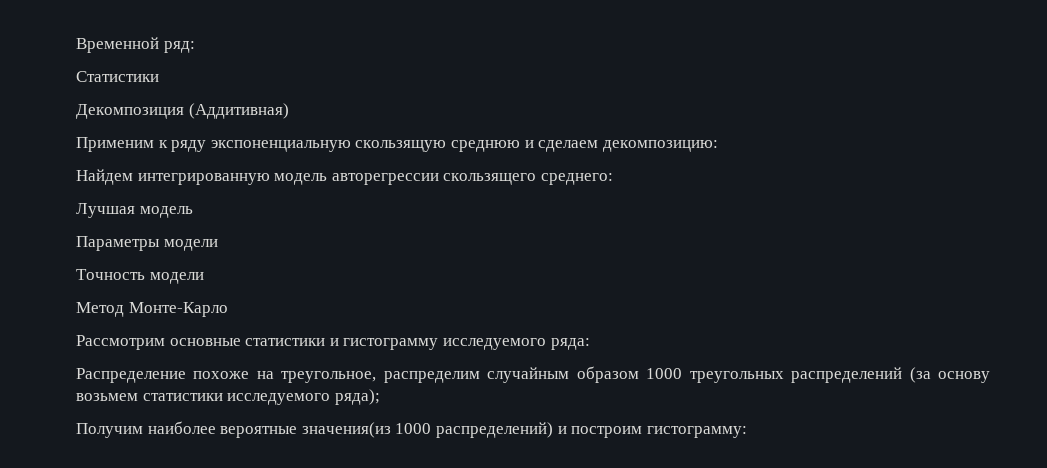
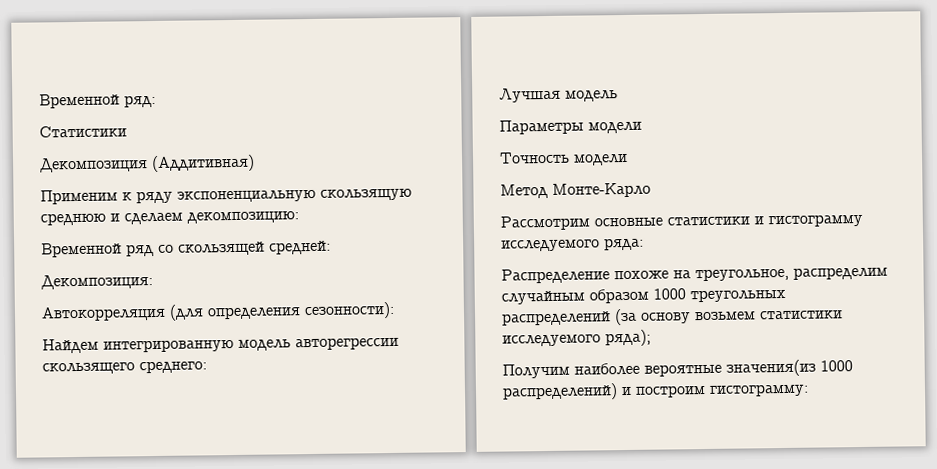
(718, 146) none -> [41,240,331,258] [41,274,153,290] [41,301,395,322] // Временной ряд со скользящей средней: // Декомпозиция: // Автокорреляция (для определения сезонности):

